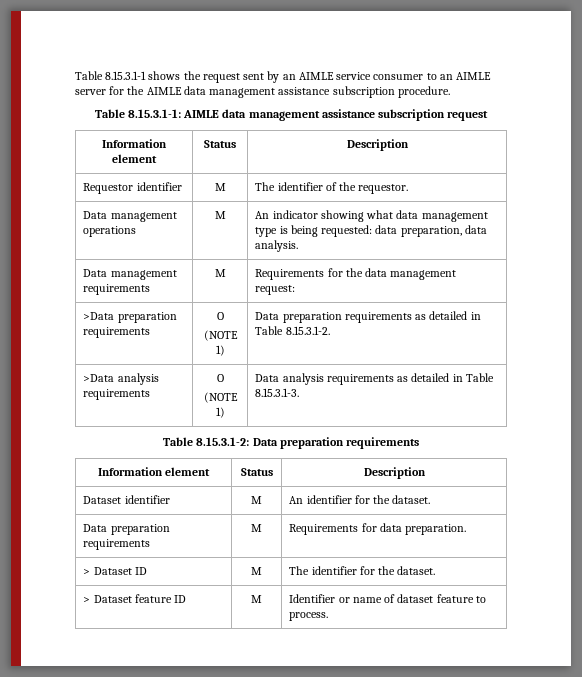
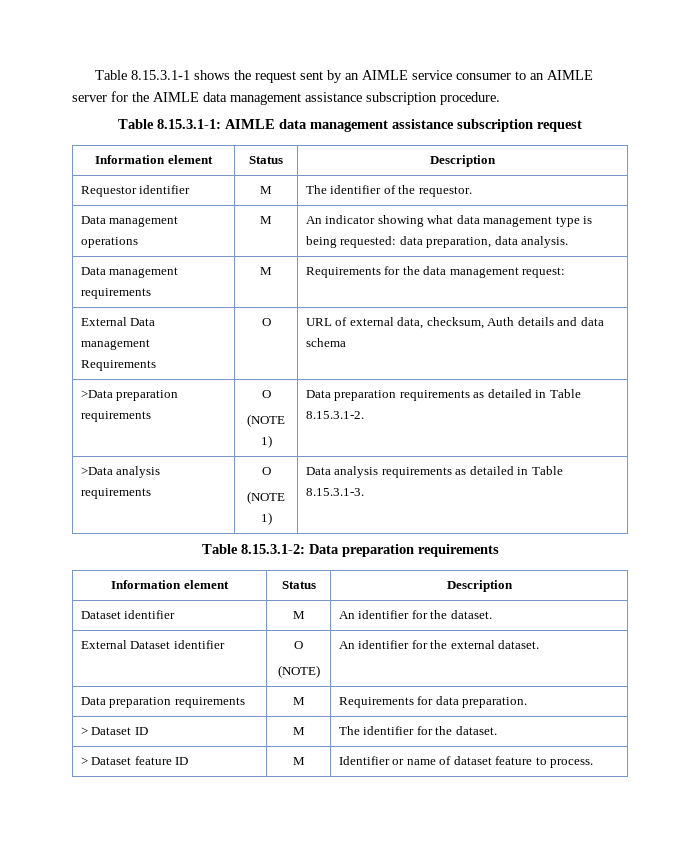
(296, 290) none -> [80,317,156,326] [80,339,150,350] [80,360,156,371] [261,318,271,326] [305,317,604,329] [305,338,346,347] // External Data management Requirements | O | URL of external data, checksum, Auth details and data schema
(431, 499) none -> [80,640,225,649] [294,641,303,649] [277,665,320,678] [338,640,540,649] // External Dataset identifier | O // (NOTE) | An identifier for the external dataset.

